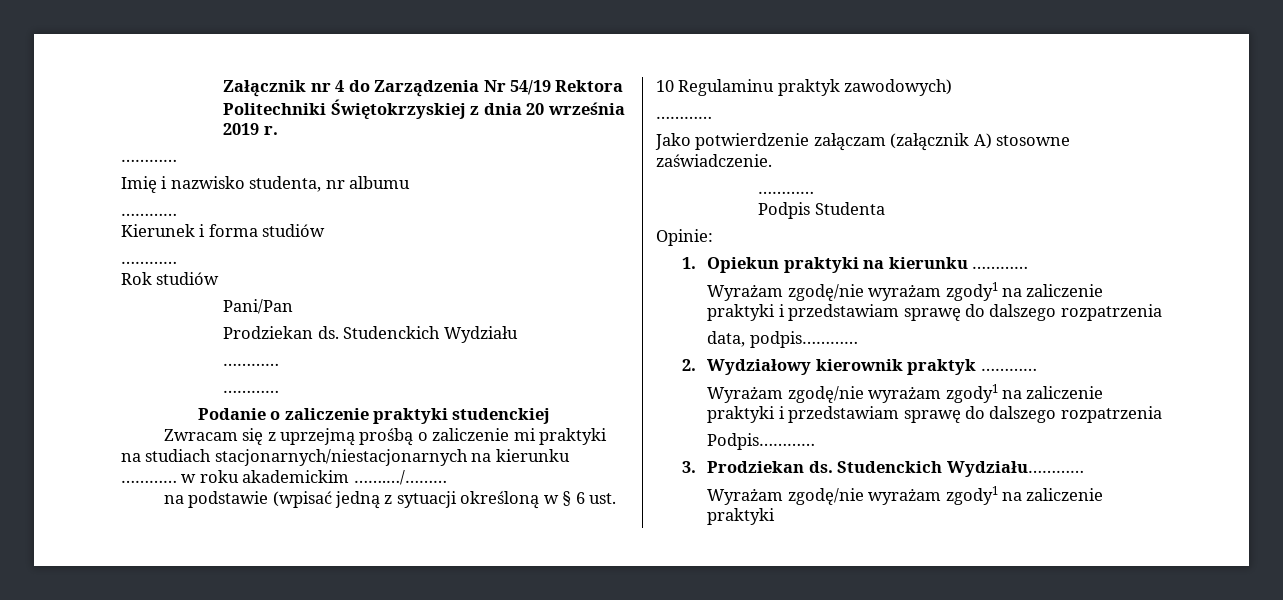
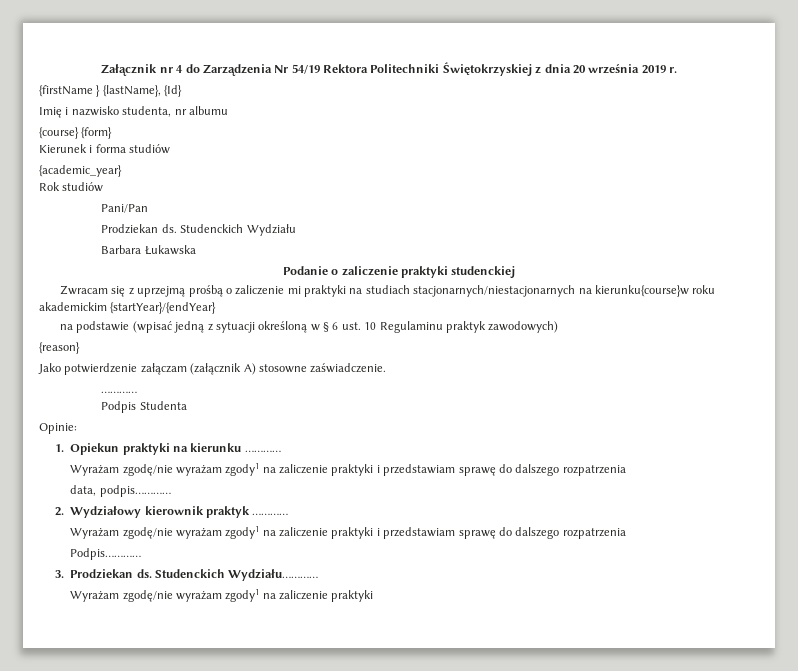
[121,159,177,162] ………… -> [39,85,183,97] {firstName } {lastName}, {Id}
[121,213,177,216] ………… -> [39,127,113,139] {course} {form}
[121,261,177,264] ………… -> [39,165,122,177] {academic_year}
[223,363,280,366] [223,390,280,393] ………… // ………… -> [101,245,196,255] Barbara Łukawska
[495,449,570,462] [121,474,197,483] kierunku ………… w -> [594,285,689,297] kierunku{course}w
[353,470,447,485] …….…/……… -> [110,302,217,314] {startYear}/{endYear}
[656,116,712,119] ………… -> [39,342,80,354] {reason}

